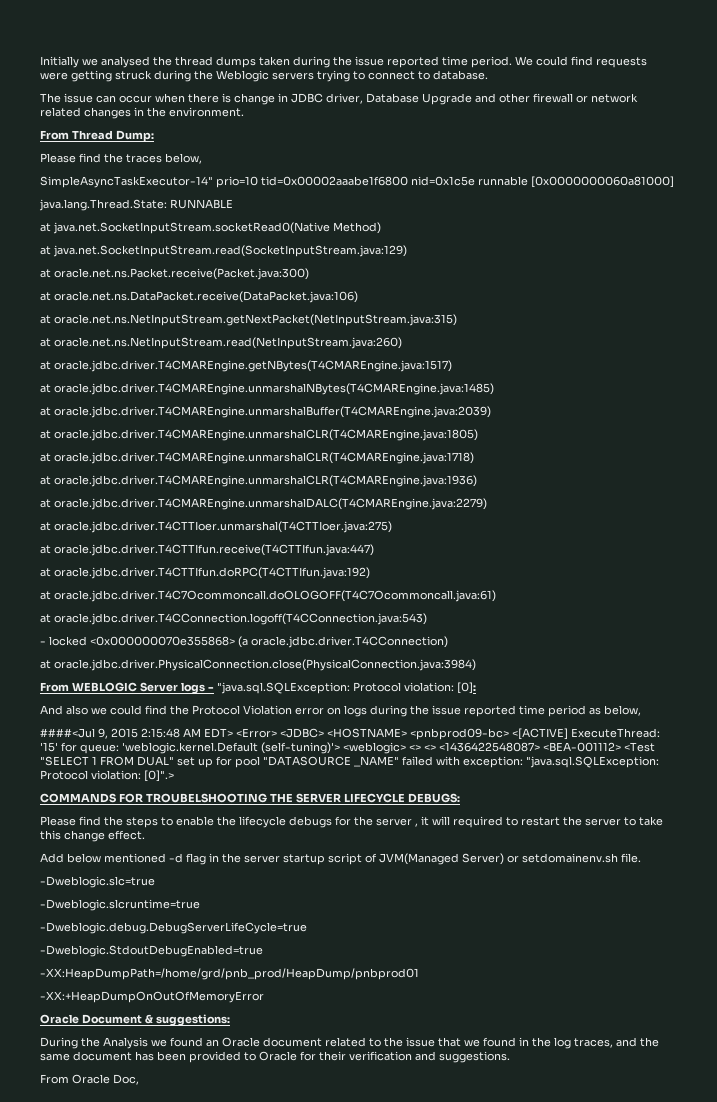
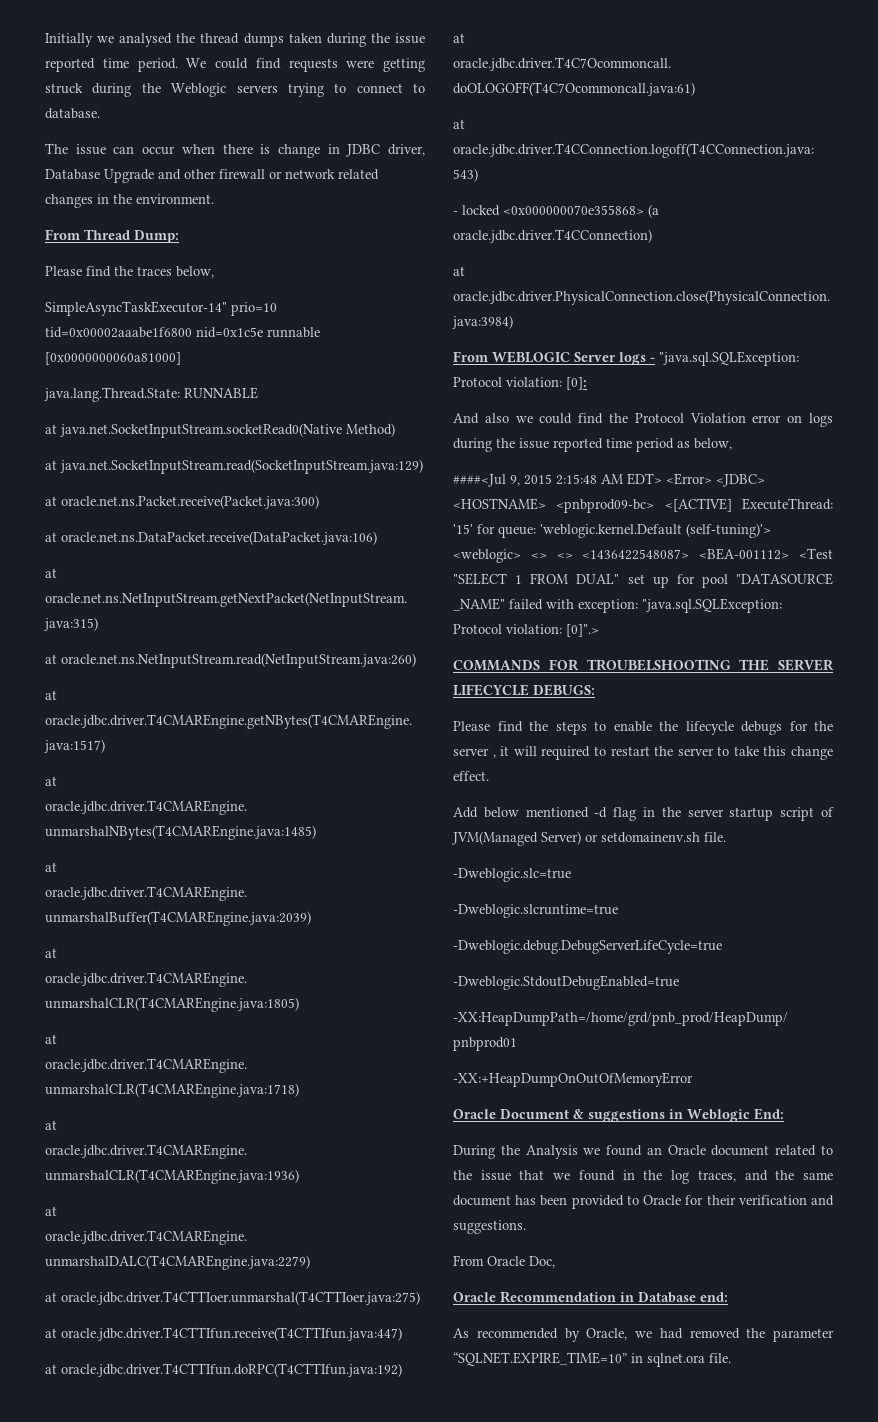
[156,1014,230,1026] suggestions: -> [588,1108,784,1122] suggestions in Weblogic End:
(139, 1079) none -> [453,1291,728,1303] [453,1328,834,1342] [453,1352,731,1367] // Oracle Recommendation in Database end: // As recommended by Oracle, we had removed the parameter “SQLNET.EXPIRE_TIME=10” in sqlnet.ora file.

